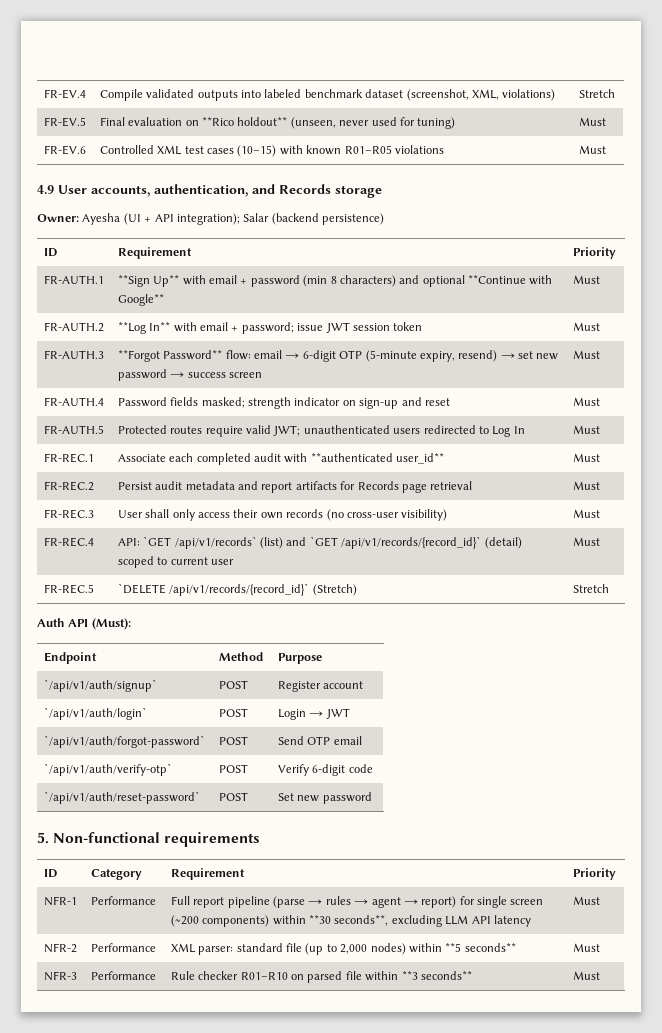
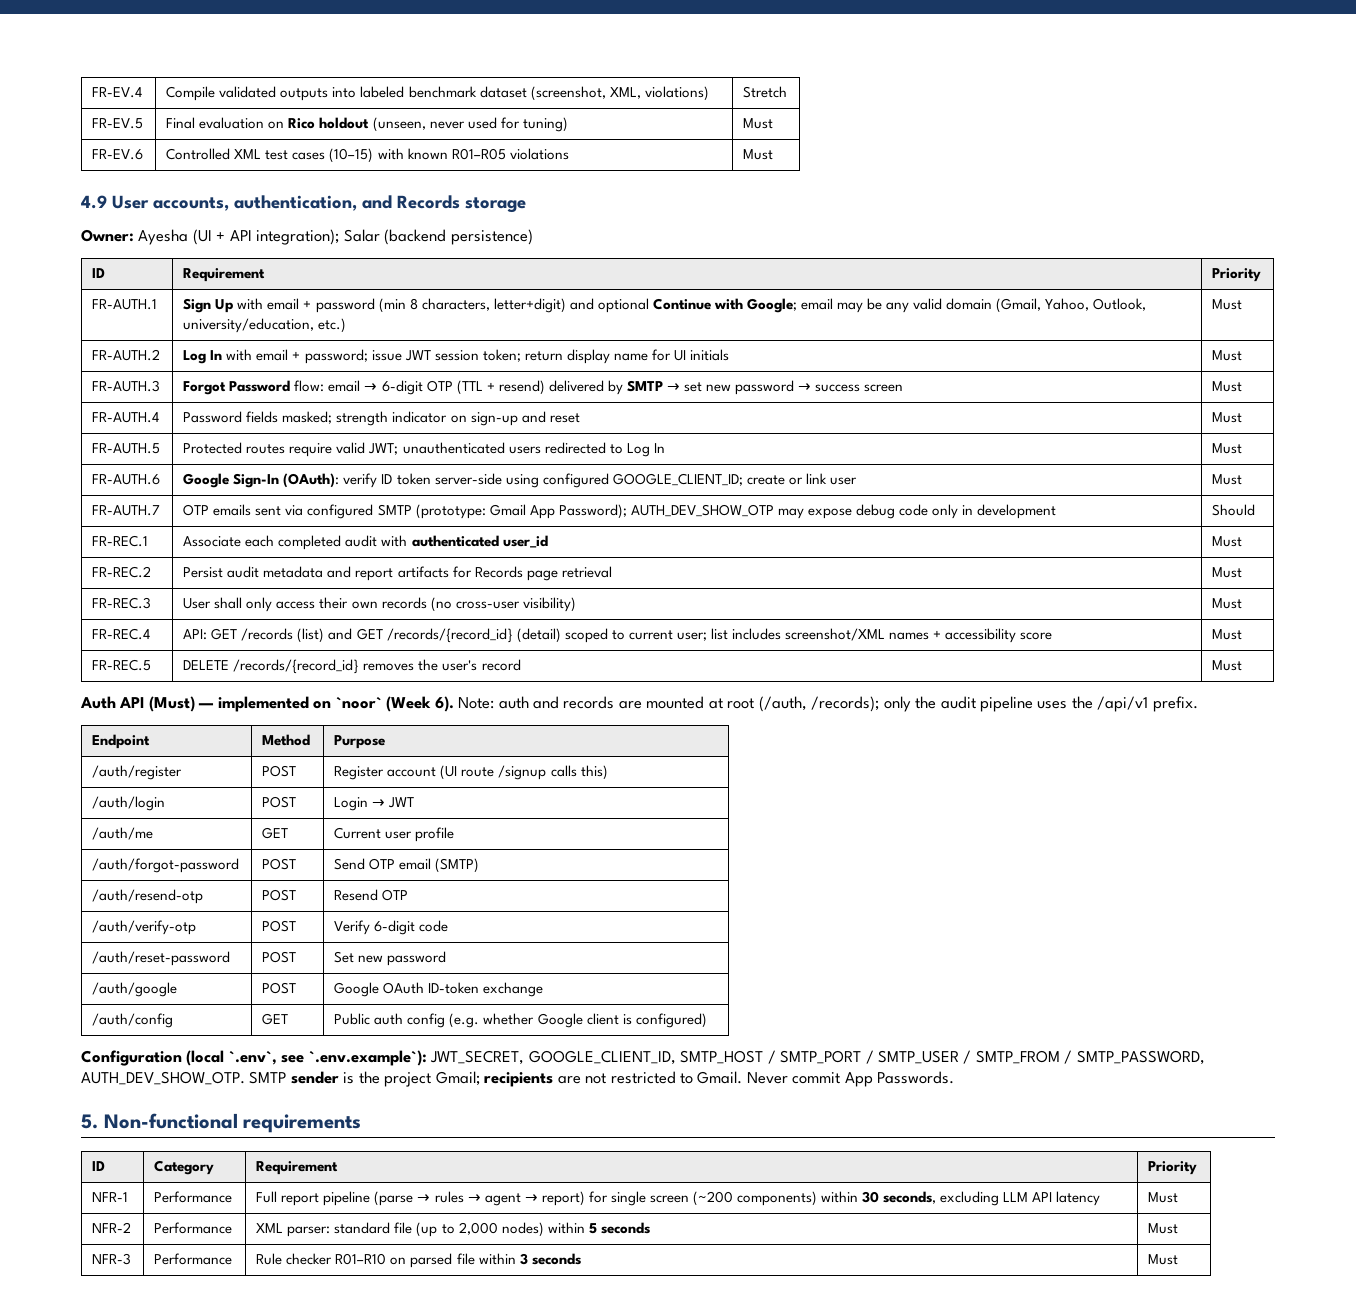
[202,117,288,126] **Rico holdout** -> [288,117,370,129] Rico holdout
[117,275,180,287] **Sign Up** -> [183,298,234,313] Sign Up
[339,275,553,287] [117,294,164,306] characters) and optional **Continue with Google** -> [421,298,1147,313] [183,318,347,333] characters, letter+digit) and optional Continue with Google; email may be any valid domain (Gmail, Yahoo, Outlook, university/education, etc.)
[117,322,171,334] **Log In** -> [183,350,223,364] Log In
[393,322,423,331] token -> [482,349,730,364] token; return display name for UI initials
[117,350,223,362] **Forgot Password** -> [183,380,291,395] Forgot Password
[365,350,498,362] (5-minute expiry, resend) -> [456,380,663,395] (TTL + resend) delivered by SMTP
(600, 429) none -> [92,474,161,485] [183,473,857,488] [1212,474,1243,485] [92,505,161,516] [183,504,1057,519] [1212,504,1256,516] // FR-AUTH.6 | Google Sign-In (OAuth): verify ID token server-side using configured GOOGLE_CLIENT_ID; create or link user | Must // FR-AUTH.7 | OTP emails sent via configured SMTP (prototype: Gmail App Password); AUTH_DEV_SHOW_OTP may expose debug code only in development | Should
[310,453,445,464] **authenticated user_id** -> [411,535,548,548] authenticated user_id
[143,536,522,549] [117,556,235,568] [572,537,600,546] [43,584,94,594] [117,583,357,596] [572,584,609,593] [37,618,131,630] `GET /api/v1/records` (list) and `GET /api/v1/records/{record_id}` (detail) scoped to current user | Must // FR-REC.5 | `DELETE /api/v1/records/{record_id}` (Stretch) | Stretch // Auth API (Must): -> [211,628,1053,643] [1212,629,1243,640] [92,659,152,671] [183,659,521,674] [1212,660,1243,671] [80,696,1198,712] GET /records (list) and GET /records/{record_id} (detail) scoped to current user; list includes screenshot/XML names + accessibility score | Must // FR-REC.5 | DELETE /records/{record_id} removes the user's record | Must // Auth API (Must) — implemented on `noor` (Week 6). Note: auth and records are mounted at root (/auth, /records); only the audit pipeline uses the /api/v1 prefix.
[43,679,157,692] `/api/v1/auth/signup` -> [92,765,183,780] /auth/register
[43,707,147,720] [218,708,248,717] [277,708,350,720] [43,735,205,748] [218,736,248,745] [277,736,362,745] [43,763,172,776] // `/api/v1/auth/login` | POST | Login → JWT // `/api/v1/auth/forgot-password` | POST | Send OTP email // `/api/v1/auth/verify-otp` -> [440,765,608,780] [92,796,166,811] [262,796,297,808] [334,797,415,811] [92,827,154,840] [262,827,289,839] [334,827,455,842] [92,858,240,873] [262,858,297,870] [334,858,480,873] [92,889,204,904] [262,889,297,901] [334,889,409,901] [92,920,197,935] (UI route /signup calls this) // /auth/login | POST | Login → JWT // /auth/me | GET | Current user profile // /auth/forgot-password | POST | Send OTP email (SMTP) // /auth/resend-otp | POST | Resend OTP // /auth/verify-otp
[43,791,200,804] `/api/v1/auth/reset-password` -> [92,951,231,966] /auth/reset-password
(372, 798) none -> [92,982,178,997] [262,982,297,994] [334,982,544,997] [92,1013,174,1028] [262,1013,289,1025] [334,1013,707,1028] [81,1050,1205,1066] [81,1071,955,1087] // /auth/google | POST | Google OAuth ID-token exchange // /auth/config | GET | Public auth config (e.g. whether Google client is configured) // Configuration (local `.env`, see `.env.example`): JWT_SECRET, GOOGLE_CLIENT_ID, SMTP_HOST / SMTP_PORT / SMTP_USER / SMTP_FROM / SMTP_PASSWORD, AUTH_DEV_SHOW_OTP. SMTP sender is the project Gmail; recipients are not restricted to Gmail. Never commit App Passwords.
[309,915,389,926] **30 seconds**, -> [862,1191,937,1204] 30 seconds,
[445,943,516,952] **5 seconds** -> [588,1222,650,1234] 5 seconds
[401,971,472,980] **3 seconds** -> [519,1253,581,1265] 3 seconds

